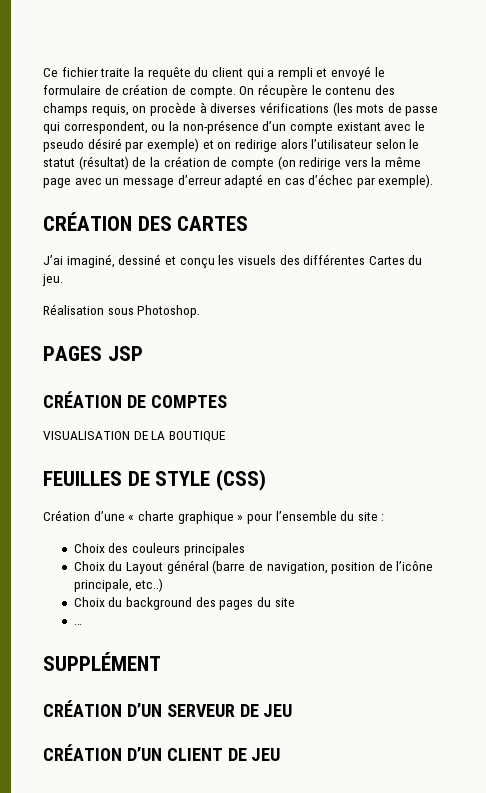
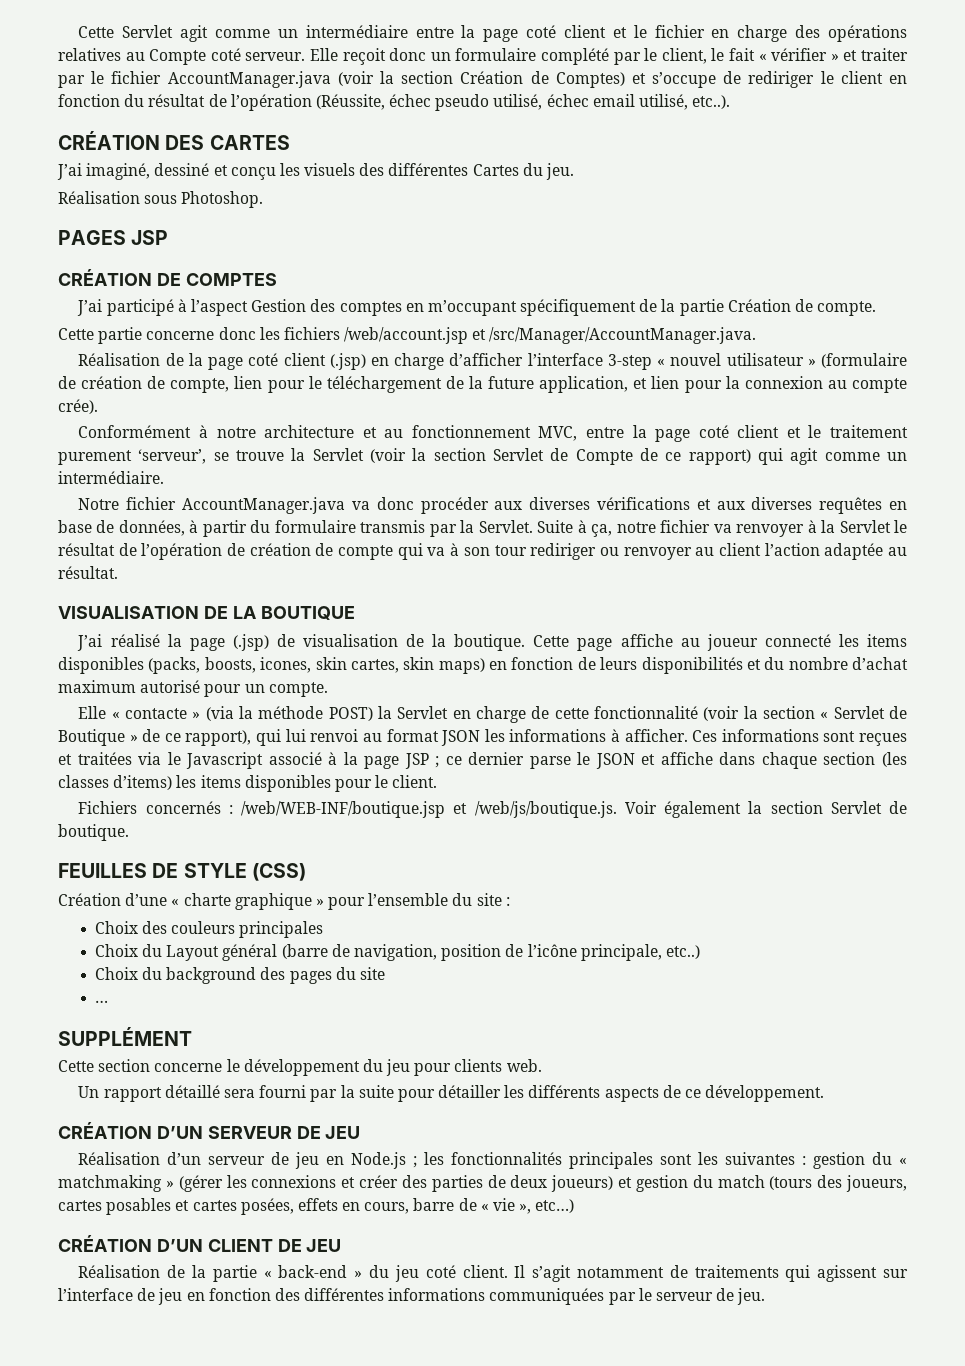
[43,66,385,80] [43,84,395,98] [43,102,439,116] [43,120,425,134] [43,138,420,152] [43,156,422,170] [43,174,434,188] Ce fichier traite la requête du client qui a rempli et envoyé le formulaire de création de compte. On récupère le contenu des champs requis, on procède à diverses vérifications (les mots de passe qui correspondent, ou la non-présence d’un compte existant avec le pseudo désiré par exemple) et on redirige alors l’utilisateur selon le statut (résultat) de la création de compte (on redirige vers la même page avec un message d’erreur adapté en cas d’échec par exemple). -> [78,25,908,42] [58,48,909,65] [58,71,907,88] [58,94,731,111] Cette Servlet agit comme un intermédiaire entre la page coté client et le fichier en charge des opérations relatives au Compte coté serveur. Elle reçoit donc un formulaire complété par le client, le fait « vérifier » et traiter par le fichier AccountManager.java (voir la section Création de Comptes) et s’occupe de rediriger le client en fonction du résultat de l’opération (Réussite, échec pseudo utilisé, échec email utilisé, etc..).
[43,431,225,442] VISUALISATION DE LA BOUTIQUE -> [77,299,877,316] [58,327,757,344] [78,353,907,370] [58,376,907,393] [58,399,98,414] [78,425,909,442] [58,448,908,465] [58,471,164,484] [78,497,908,514] [58,520,908,537] [58,543,908,560] [58,566,118,579] [58,606,355,620] [77,634,907,651] [58,657,908,674] [58,680,328,697] [78,706,907,723] [58,729,907,746] [58,752,907,769] [58,775,438,792] [78,801,908,818] [58,824,129,841] J’ai participé à l’aspect Gestion des comptes en m’occupant spécifiquement de la partie Création de compte. // Cette partie concerne donc les fichiers /web/account.jsp et /src/Manager/AccountManager.java. // Réalisation de la page coté client (.jsp) en charge d’afficher l’interface 3-step « nouvel utilisateur » (formulaire de création de compte, lien pour le téléchargement de la future application, et lien pour la connexion au compte crée). // Conformément à notre architecture et au fonctionnement MVC, entre la page coté client et le traitement purement ‘serveur’, se trouve la Servlet (voir la section Servlet de Compte de ce rapport) qui agit comme un intermédiaire. // Notre fichier AccountManager.java va donc procéder aux diverses vérifications et aux diverses requêtes en base de données, à partir du formulaire transmis par la Servlet. Suite à ça, notre fichier va renvoyer à la Servlet le résultat de l’opération de création de compte qui va à son tour rediriger ou renvoyer au client l’action adaptée au résultat. // VISUALISATION DE LA BOUTIQUE // J’ai réalisé la page (.jsp) de visualisation de la boutique. Cette page affiche au joueur connecté les items disponibles (packs, boosts, icones, skin cartes, skin maps) en fonction de leurs disponibilités et du nombre d’achat maximum autorisé pour un compte. // Elle « contacte » (via la méthode POST) la Servlet en charge de cette fonctionnalité (voir la section « Servlet de Boutique » de ce rapport), qui lui renvoi au format JSON les informations à afficher. Ces informations sont reçues et traitées via le Javascript associé à la page JSP ; ce dernier parse le JSON et affiche dans chaque section (les classes d’items) les items disponibles pour le client. // Fichiers concernés : /web/WEB-INF/boutique.jsp et /web/js/boutique.js. Voir également la section Servlet de boutique.
(161, 661) none -> [58,1059,542,1076] [78,1085,825,1102] // Cette section concerne le développement du jeu pour clients web. // Un rapport détaillé sera fourni par la suite pour détailler les différents aspects de ce développement.
(293, 710) none -> [78,1152,907,1169] [58,1175,908,1192] [58,1198,575,1215] // Réalisation d’un serveur de jeu en Node.js ; les fonctionnalités principales sont les suivantes : gestion du « matchmaking » (gérer les connexions et créer des parties de deux joueurs) et gestion du match (tours des joueurs, cartes posables et cartes posées, effets en cours, barre de « vie », etc…)
(281, 754) none -> [78,1265,908,1282] [58,1288,766,1305] // Réalisation de la partie « back-end » du jeu coté client. Il s’agit notamment de traitements qui agissent sur l’interface de jeu en fonction des différentes informations communiquées par le serveur de jeu.

